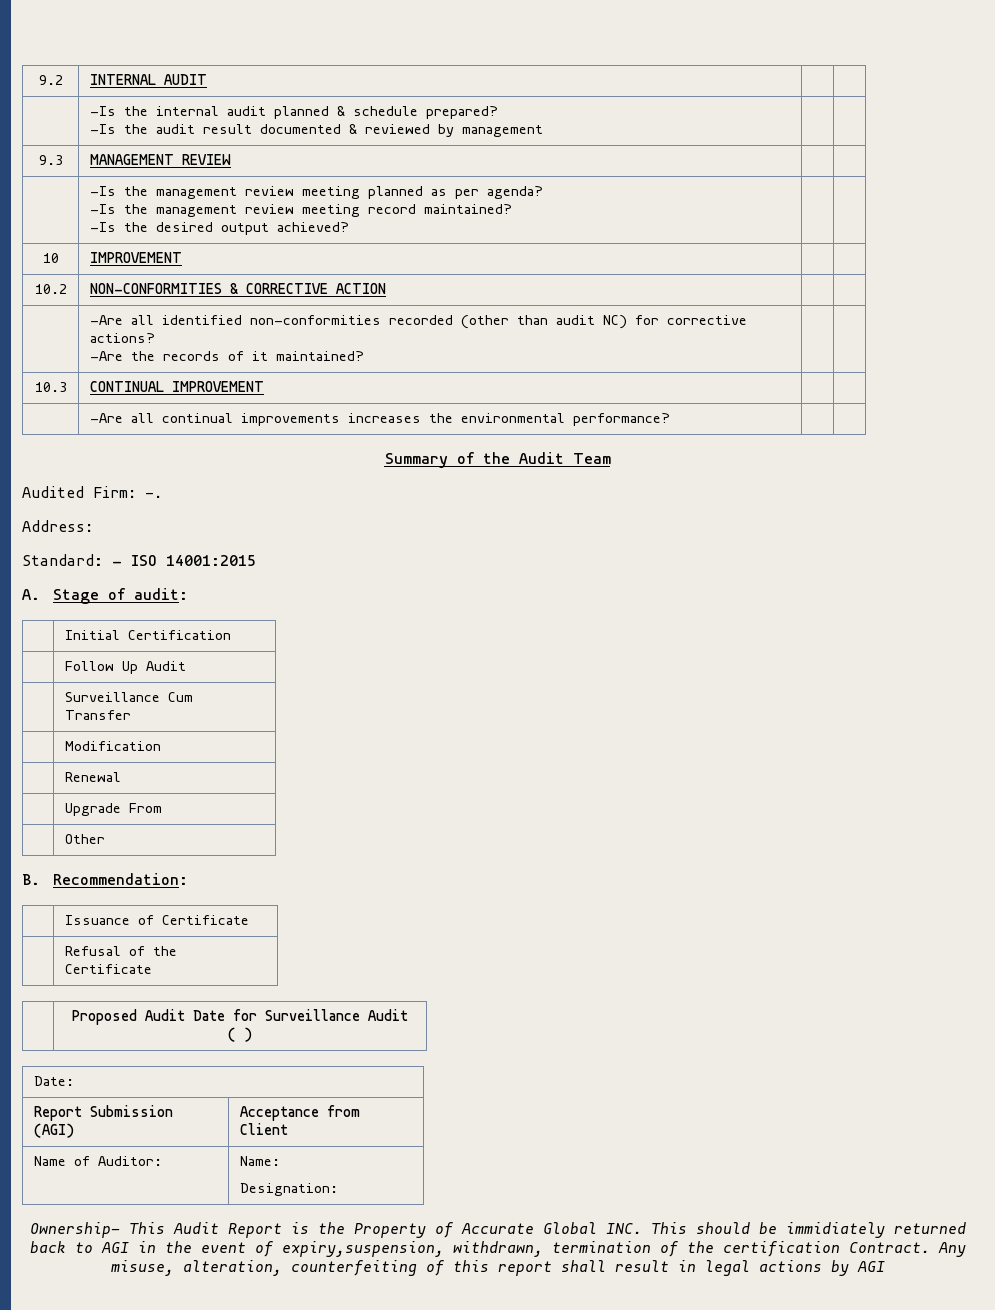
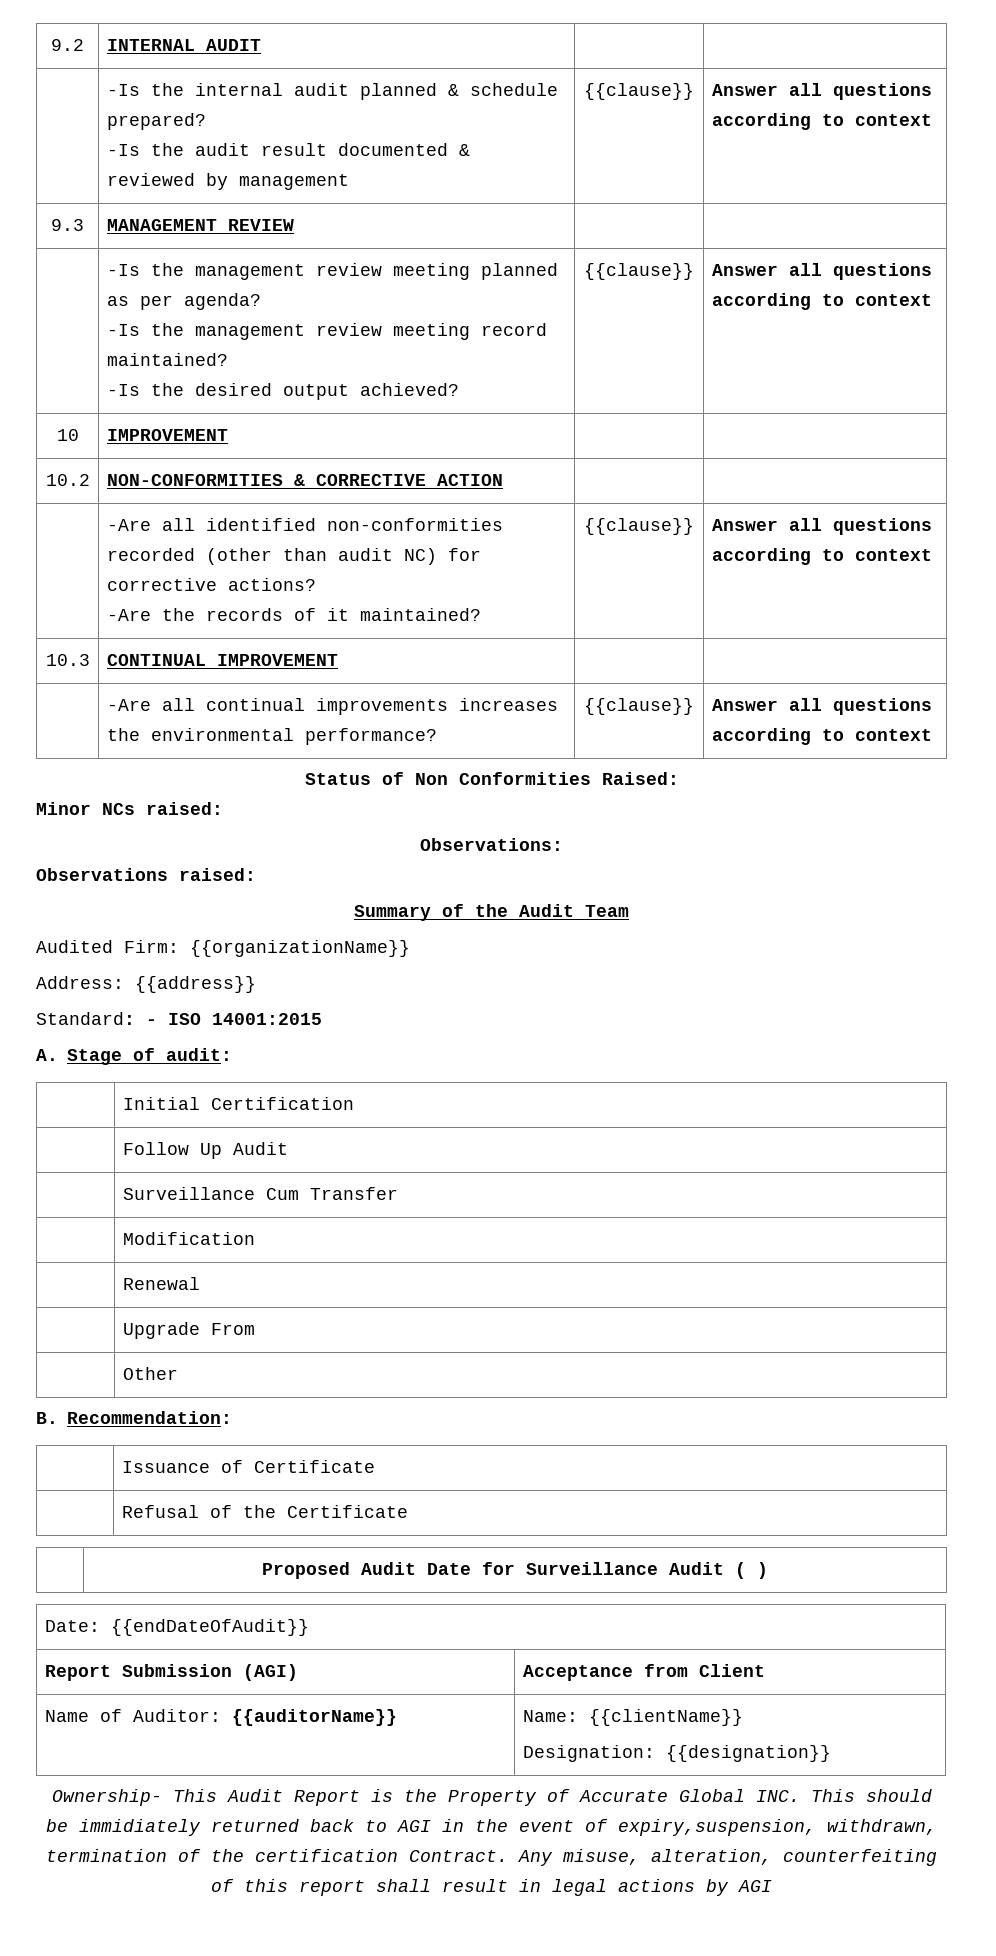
(543, 131) | -> [584,83,694,100] [711,83,932,100] [711,113,932,130] {{clause}} | Answer all questions according to context
(349, 227) | -> [584,263,694,280] [711,263,932,280] [711,293,932,310] {{clause}} | Answer all questions according to context
(364, 356) | -> [584,518,694,535] [711,518,932,535] [711,548,932,565] {{clause}} | Answer all questions according to context
(670, 419) | -> [584,698,694,715] [711,698,932,715] [711,728,932,745] [304,772,679,785] [36,802,223,815] [420,838,563,851] [36,868,256,881] {{clause}} | Answer all questions according to context // Status of Non Conformities Raised: // Minor NCs raised: // Observations: // Observations raised:
[145,492,162,498] -. -> [190,940,410,957] {{organizationName}}
(93, 526) none -> [135,976,256,993] {{address}}
(74, 1081) none -> [110,1619,309,1636] {{endDateOfAudit}}
(162, 1161) none -> [231,1709,397,1726] {{auditorName}}
(280, 1161) none -> [588,1709,743,1726] {{clientName}}
(338, 1189) none -> [665,1745,831,1762] {{designation}}

